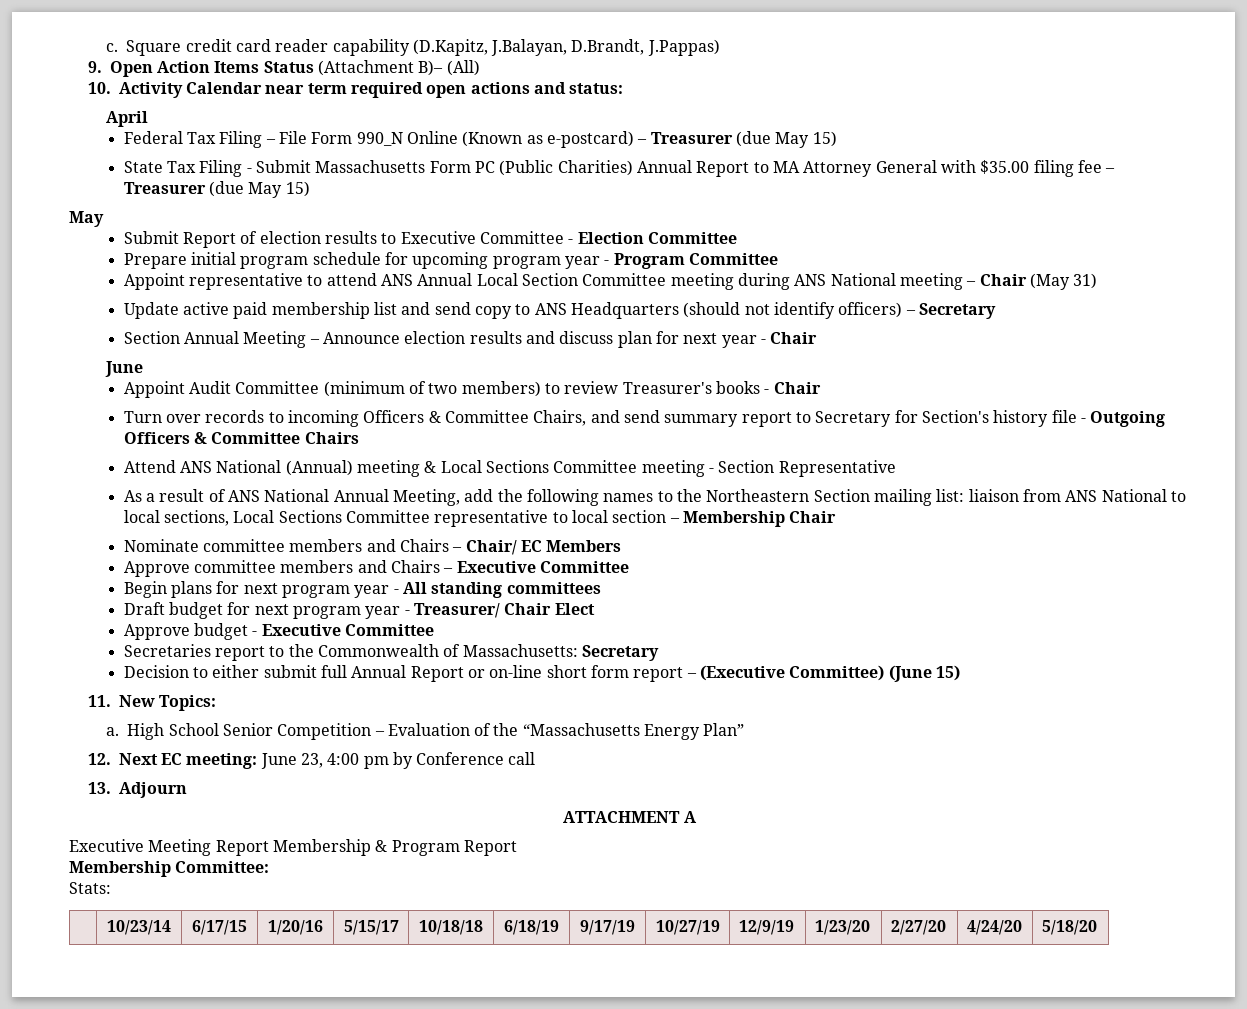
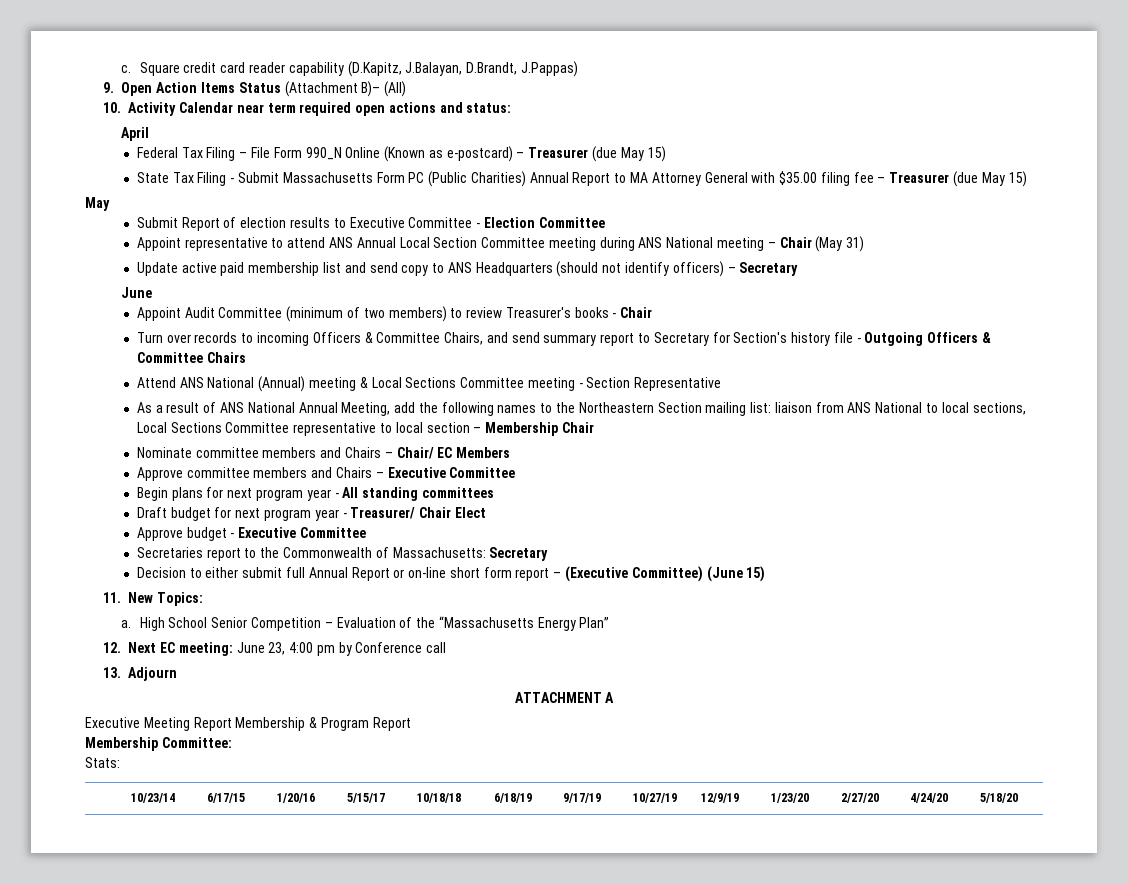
[123,252,779,269] // Prepare initial program schedule for upcoming program year - Program Committee -> (605, 222) none
[123,331,818,348] // Section Annual Meeting – Announce election results and discuss plan for next year - Chair -> (799, 269) none

